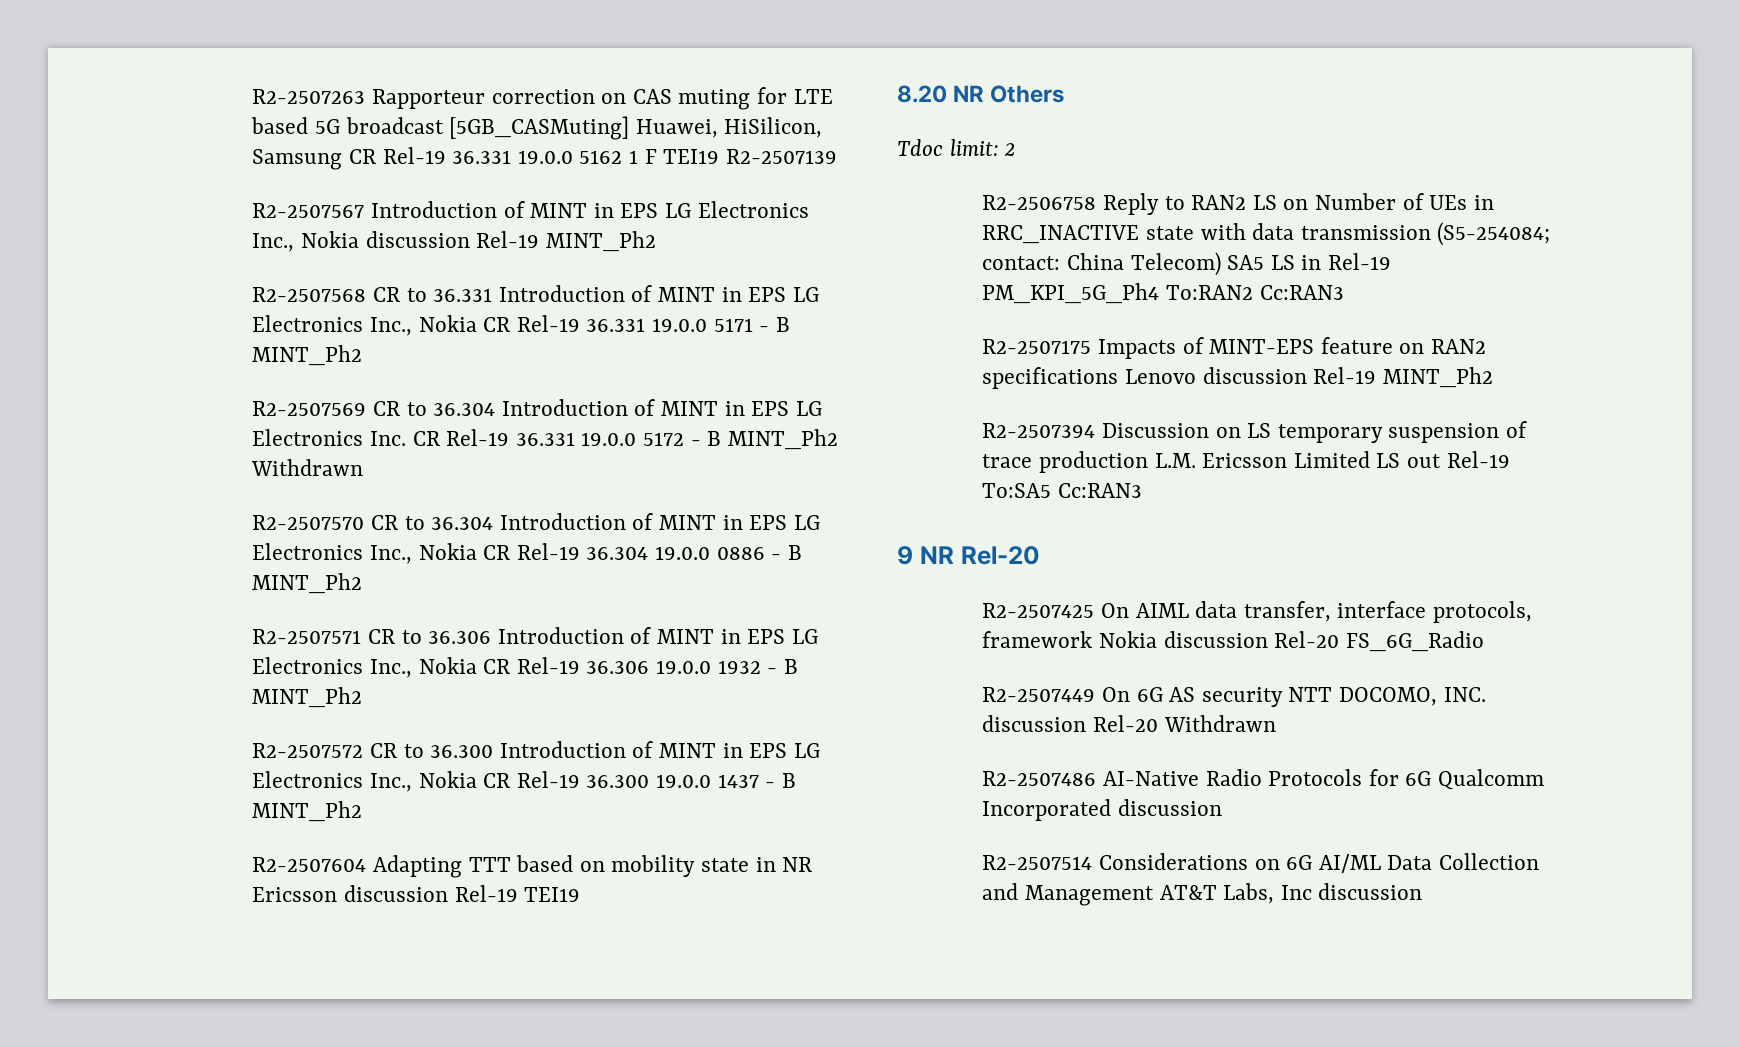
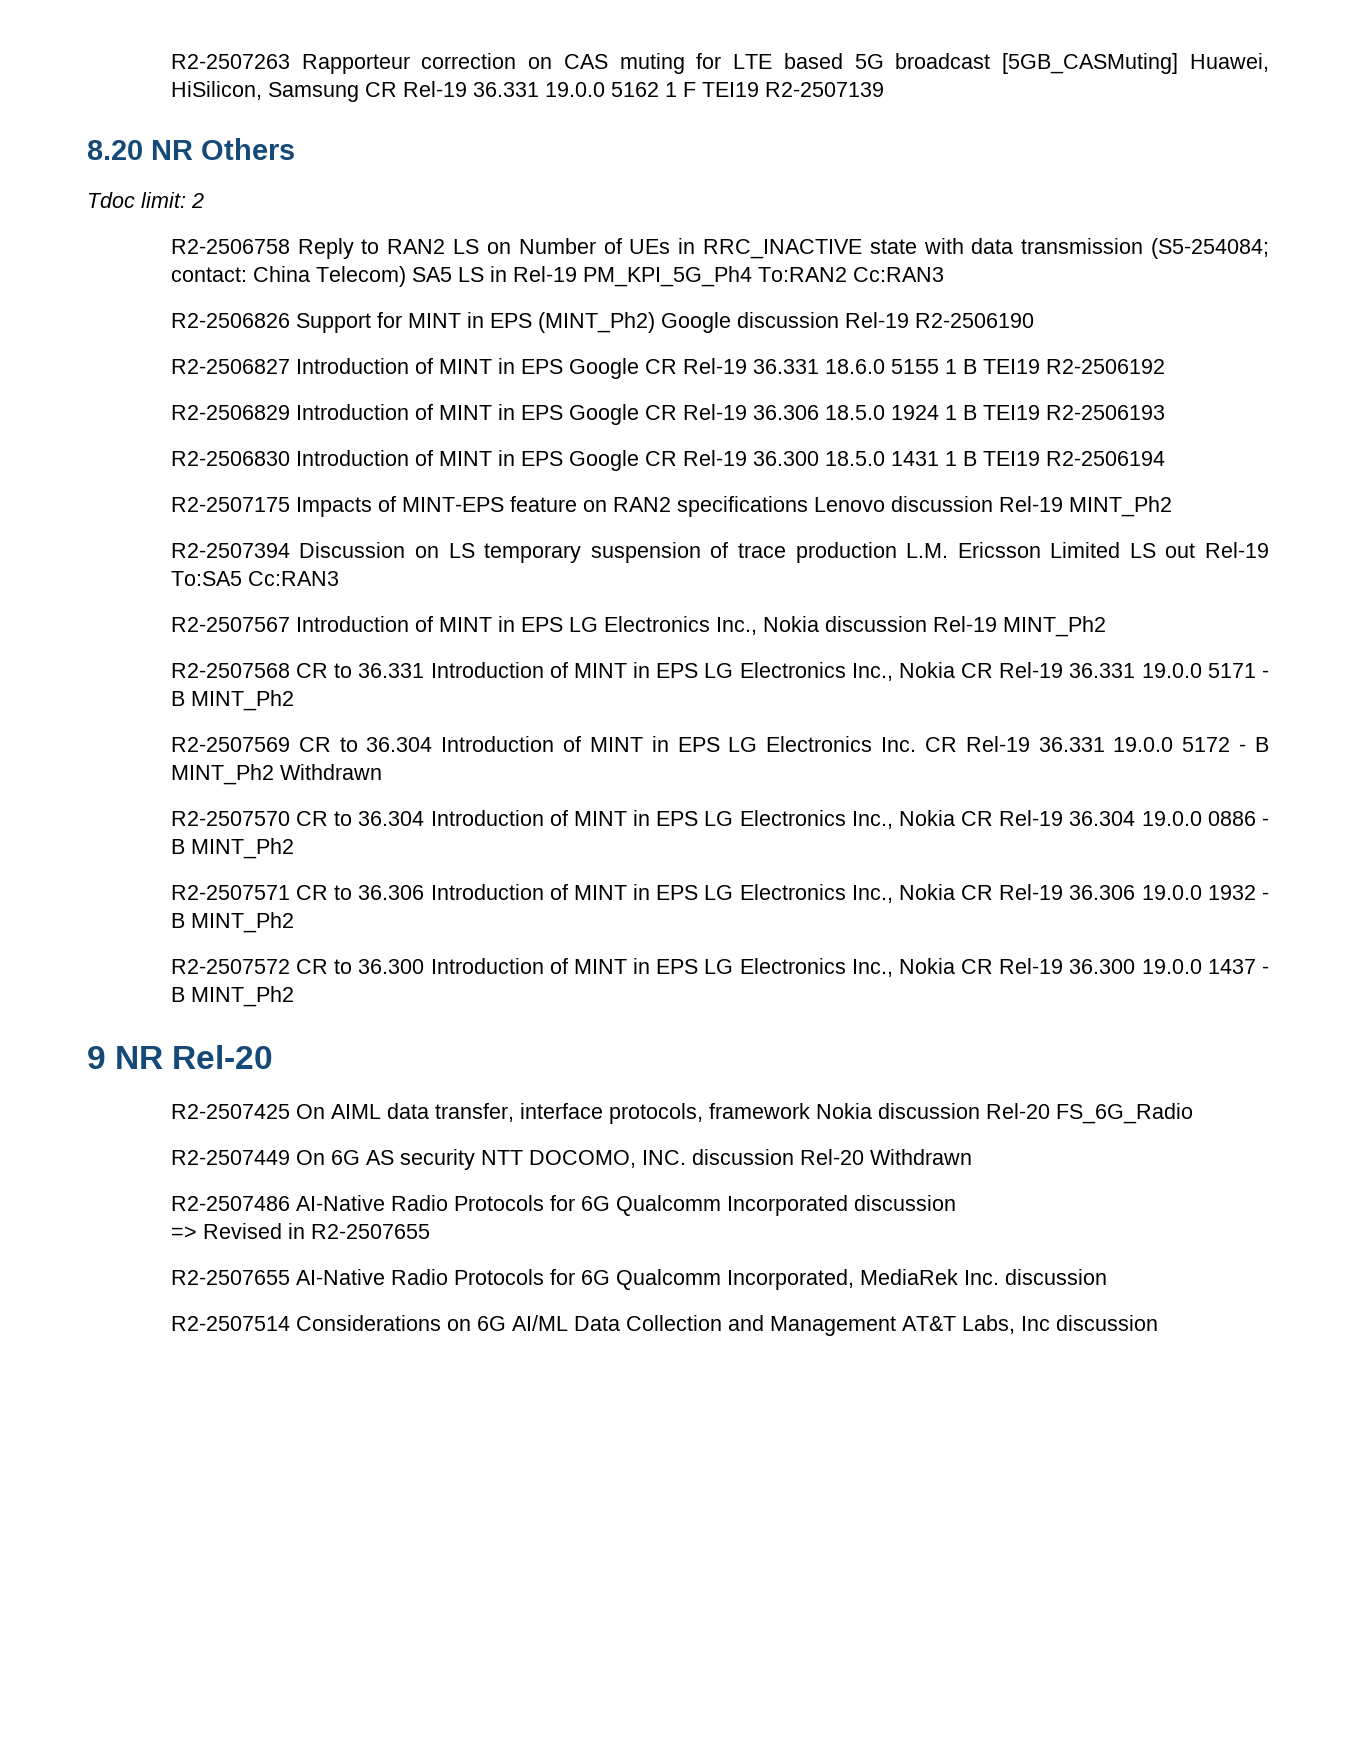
(837, 156) none -> [87,138,295,160] [87,192,204,208] [170,238,1270,259] [170,266,944,287] [170,312,1034,333] [170,358,1165,379] [170,404,1165,425] [170,450,1165,471] [170,496,1172,517] [170,542,1270,563] [170,571,339,586] // 8.20 NR Others // Tdoc limit: 2 // R2-2506758 Reply to RAN2 LS on Number of UEs in RRC_INACTIVE state with data transmission (S5-254084; contact: China Telecom) SA5 LS in Rel-19 PM_KPI_5G_Ph4 To:RAN2 Cc:RAN3 // R2-2506826 Support for MINT in EPS (MINT_Ph2) Google discussion Rel-19 R2-2506190 // R2-2506827 Introduction of MINT in EPS Google CR Rel-19 36.331 18.6.0 5155 1 B TEI19 R2-2506192 // R2-2506829 Introduction of MINT in EPS Google CR Rel-19 36.306 18.5.0 1924 1 B TEI19 R2-2506193 // R2-2506830 Introduction of MINT in EPS Google CR Rel-19 36.300 18.5.0 1431 1 B TEI19 R2-2506194 // R2-2507175 Impacts of MINT-EPS feature on RAN2 specifications Lenovo discussion Rel-19 MINT_Ph2 // R2-2507394 Discussion on LS temporary suspension of trace production L.M. Ericsson Limited LS out Rel-19 To:SA5 Cc:RAN3
[252,855,813,878] [252,885,581,902] [897,85,1065,103] [897,139,1016,156] [982,193,1494,215] [982,222,1551,246] [982,252,1392,276] [982,283,1344,304] [982,337,1487,359] [982,367,1493,389] [982,421,1528,443] [982,451,1510,473] [982,483,1143,498] // R2-2507604 Adapting TTT based on mobility state in NR Ericsson discussion Rel-19 TEI19 // 8.20 NR Others // Tdoc limit: 2 // R2-2506758 Reply to RAN2 LS on Number of UEs in RRC_INACTIVE state with data transmission (S5-254084; contact: China Telecom) SA5 LS in Rel-19 PM_KPI_5G_Ph4 To:RAN2 Cc:RAN3 // R2-2507175 Impacts of MINT-EPS feature on RAN2 specifications Lenovo discussion Rel-19 MINT_Ph2 // R2-2507394 Discussion on LS temporary suspension of trace production L.M. Ericsson Limited LS out Rel-19 To:SA5 Cc:RAN3 -> (294, 996) none
(1223, 807) none -> [170,1223,430,1239] [170,1269,1107,1290] // => Revised in R2-2507655 // R2-2507655 AI-Native Radio Protocols for 6G Qualcomm Incorporated, MediaRek Inc. discussion

